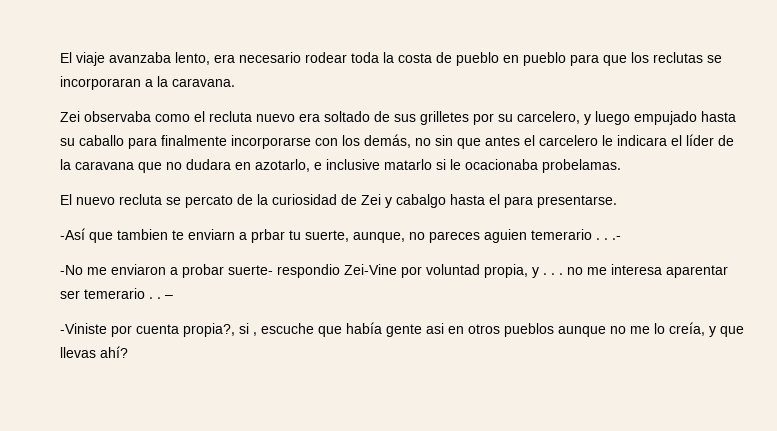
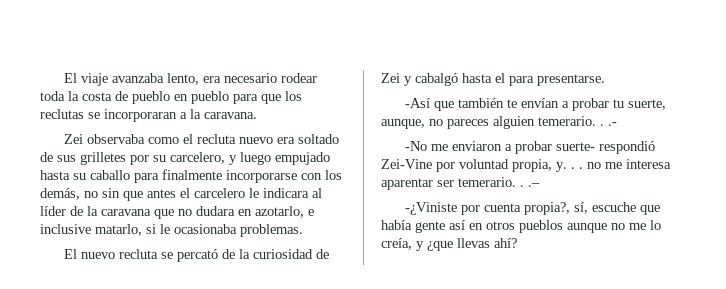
[671,135,682,146] el -> [312,188,322,198] al
[384,159,432,170] matarlo -> [95,224,142,236] matarlo,
[465,159,621,173] ocacionaba probelamas. -> [174,224,303,237] ocasionaba problemas.
[185,195,233,208] percato -> [177,249,219,262] percató
[396,194,446,208] cabalgo -> [415,73,458,86] cabalgó
[117,229,285,243] tambien te enviarn a prbar -> [458,98,610,111] también te envían a probar
[484,229,600,243] aguien temerario . -> [493,116,596,129] alguien temerario.
[277,264,340,278] respondio -> [599,141,656,154] respondió
[532,267,547,278] y . -> [556,162,567,172] y.
[84,288,173,299] [60,323,107,334] temerario . . – // -Viniste -> [458,177,540,187] [405,202,458,215] temerario. . .– // -¿Viniste
[239,323,257,336] si , -> [574,202,589,214] sí,
[426,323,444,334] asi -> [449,220,465,230] así
[720,326,744,337] que -> [427,241,453,251] ¿que

